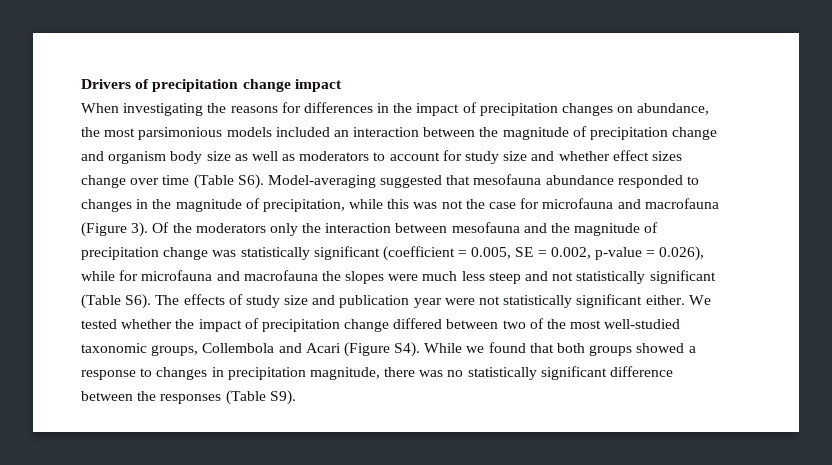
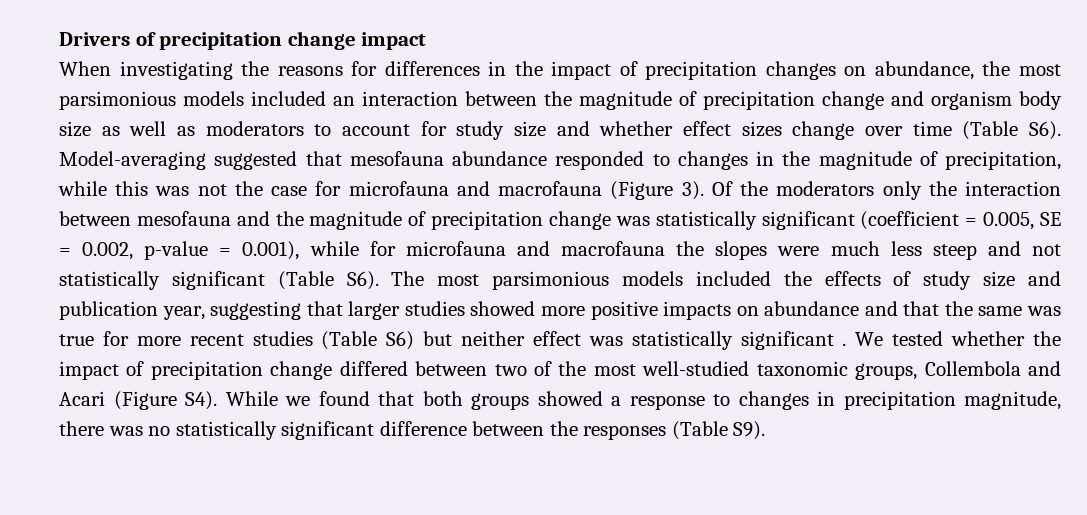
[659,246,705,261] 0.026), -> [242,241,300,260] 0.001),
(180, 300) none -> [437,271,812,290] most parsimonious models included the
[413,294,685,308] year were not statistically significant either. -> [162,301,1061,320] [59,331,847,350] year, suggesting that larger studies showed more positive impacts on abundance and that the same was true for more recent studies (Table S6) but neither effect was statistically significant .

